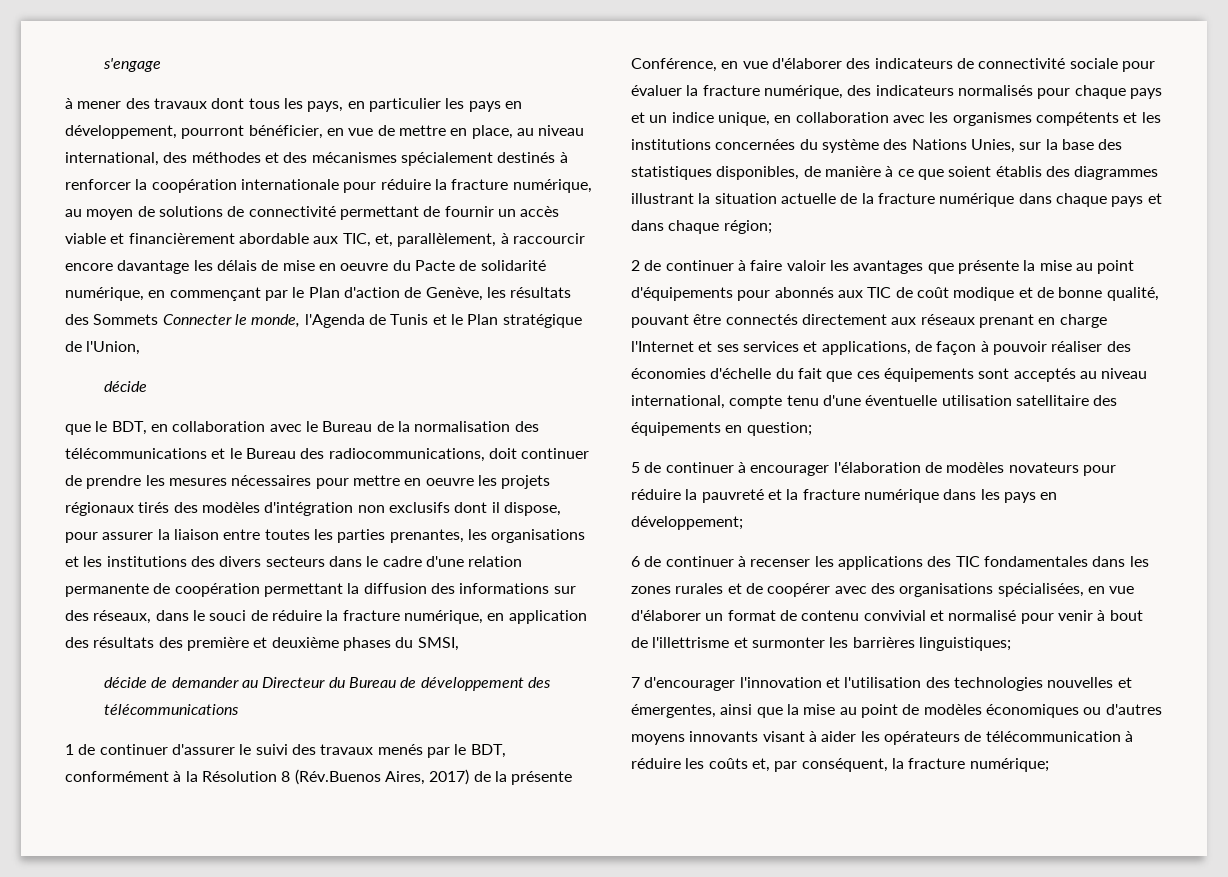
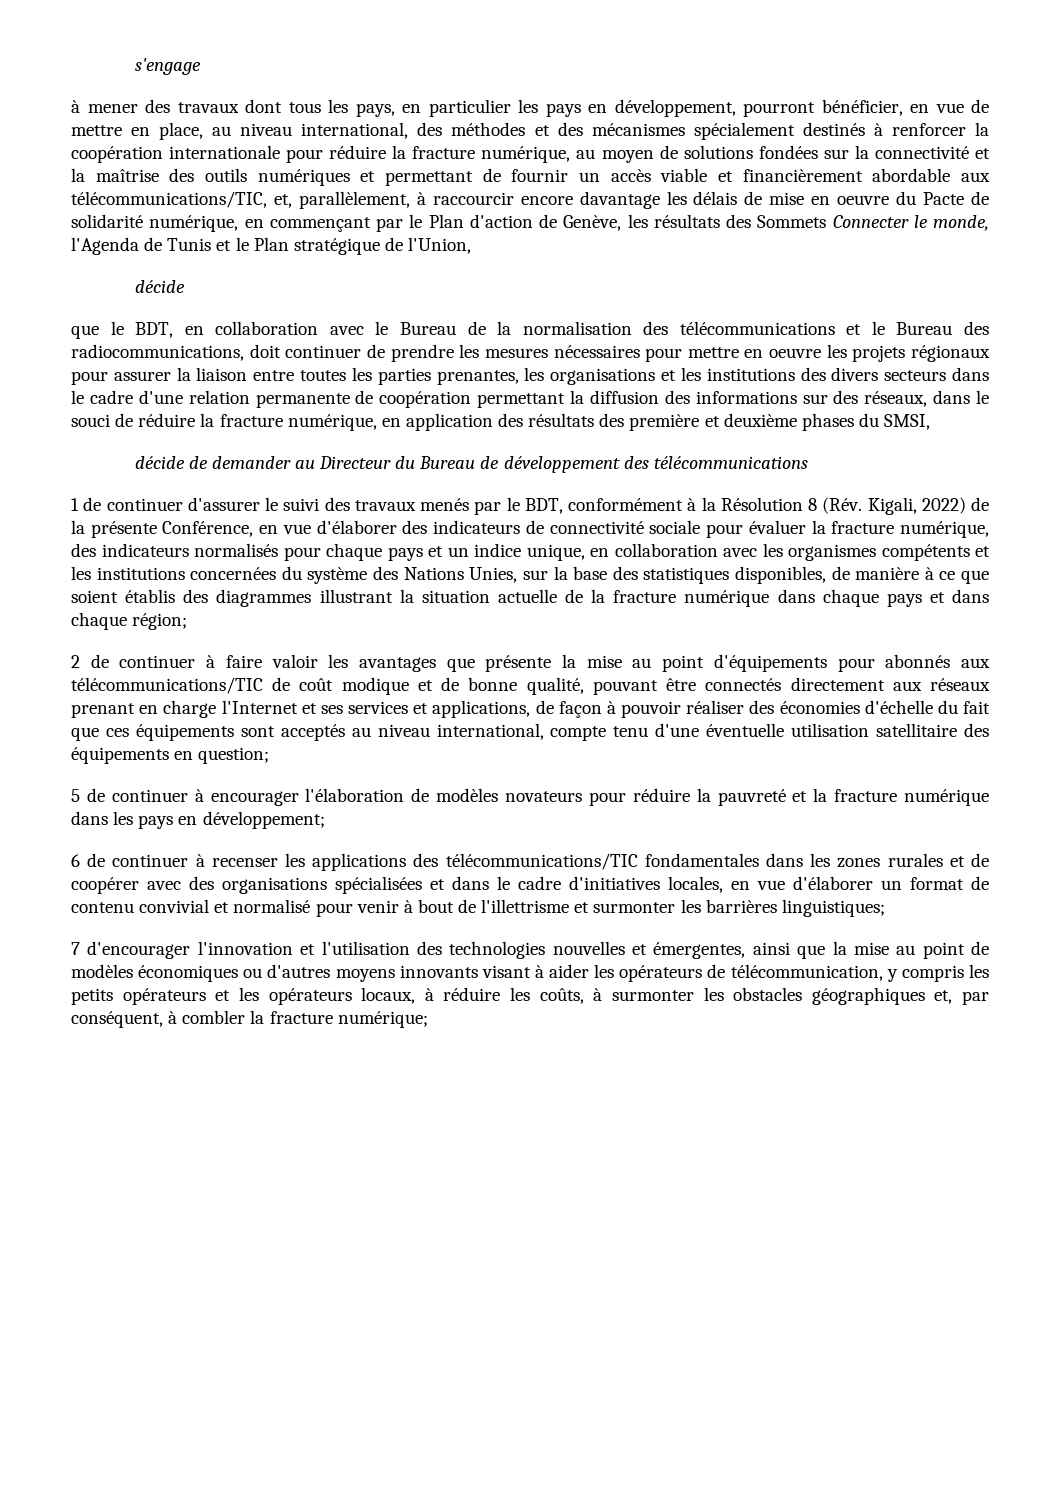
[227,206,336,217] de connectivité -> [758,145,991,159] [71,168,376,186] fondées sur la connectivité et la maîtrise des outils numériques et
[342,233,371,247] TIC, -> [71,191,267,208] télécommunications/TIC,
[138,502,561,516] tirés des modèles d'intégration non exclusifs dont il dispose, -> (990, 353) none
[294,769,470,785] (Rév.Buenos Aires, 2017) -> [822,497,966,515] (Rév. Kigali, 2022)
[867,287,892,298] TIC -> [71,677,263,694] télécommunications/TIC
[955,556,980,567] TIC -> [445,853,638,870] télécommunications/TIC
[997,583,1084,597] spécialisées, -> [335,876,723,894] spécialisées et dans le cadre d'initiatives locales,
[985,731,1133,742] [631,758,748,769] télécommunication à réduire les coûts -> [730,964,989,982] [71,987,925,1005] télécommunication, y compris les petits opérateurs et les opérateurs locaux, à réduire les coûts, à surmonter les obstacles géographiques
(888, 765) none -> [168,1010,246,1024] à combler

